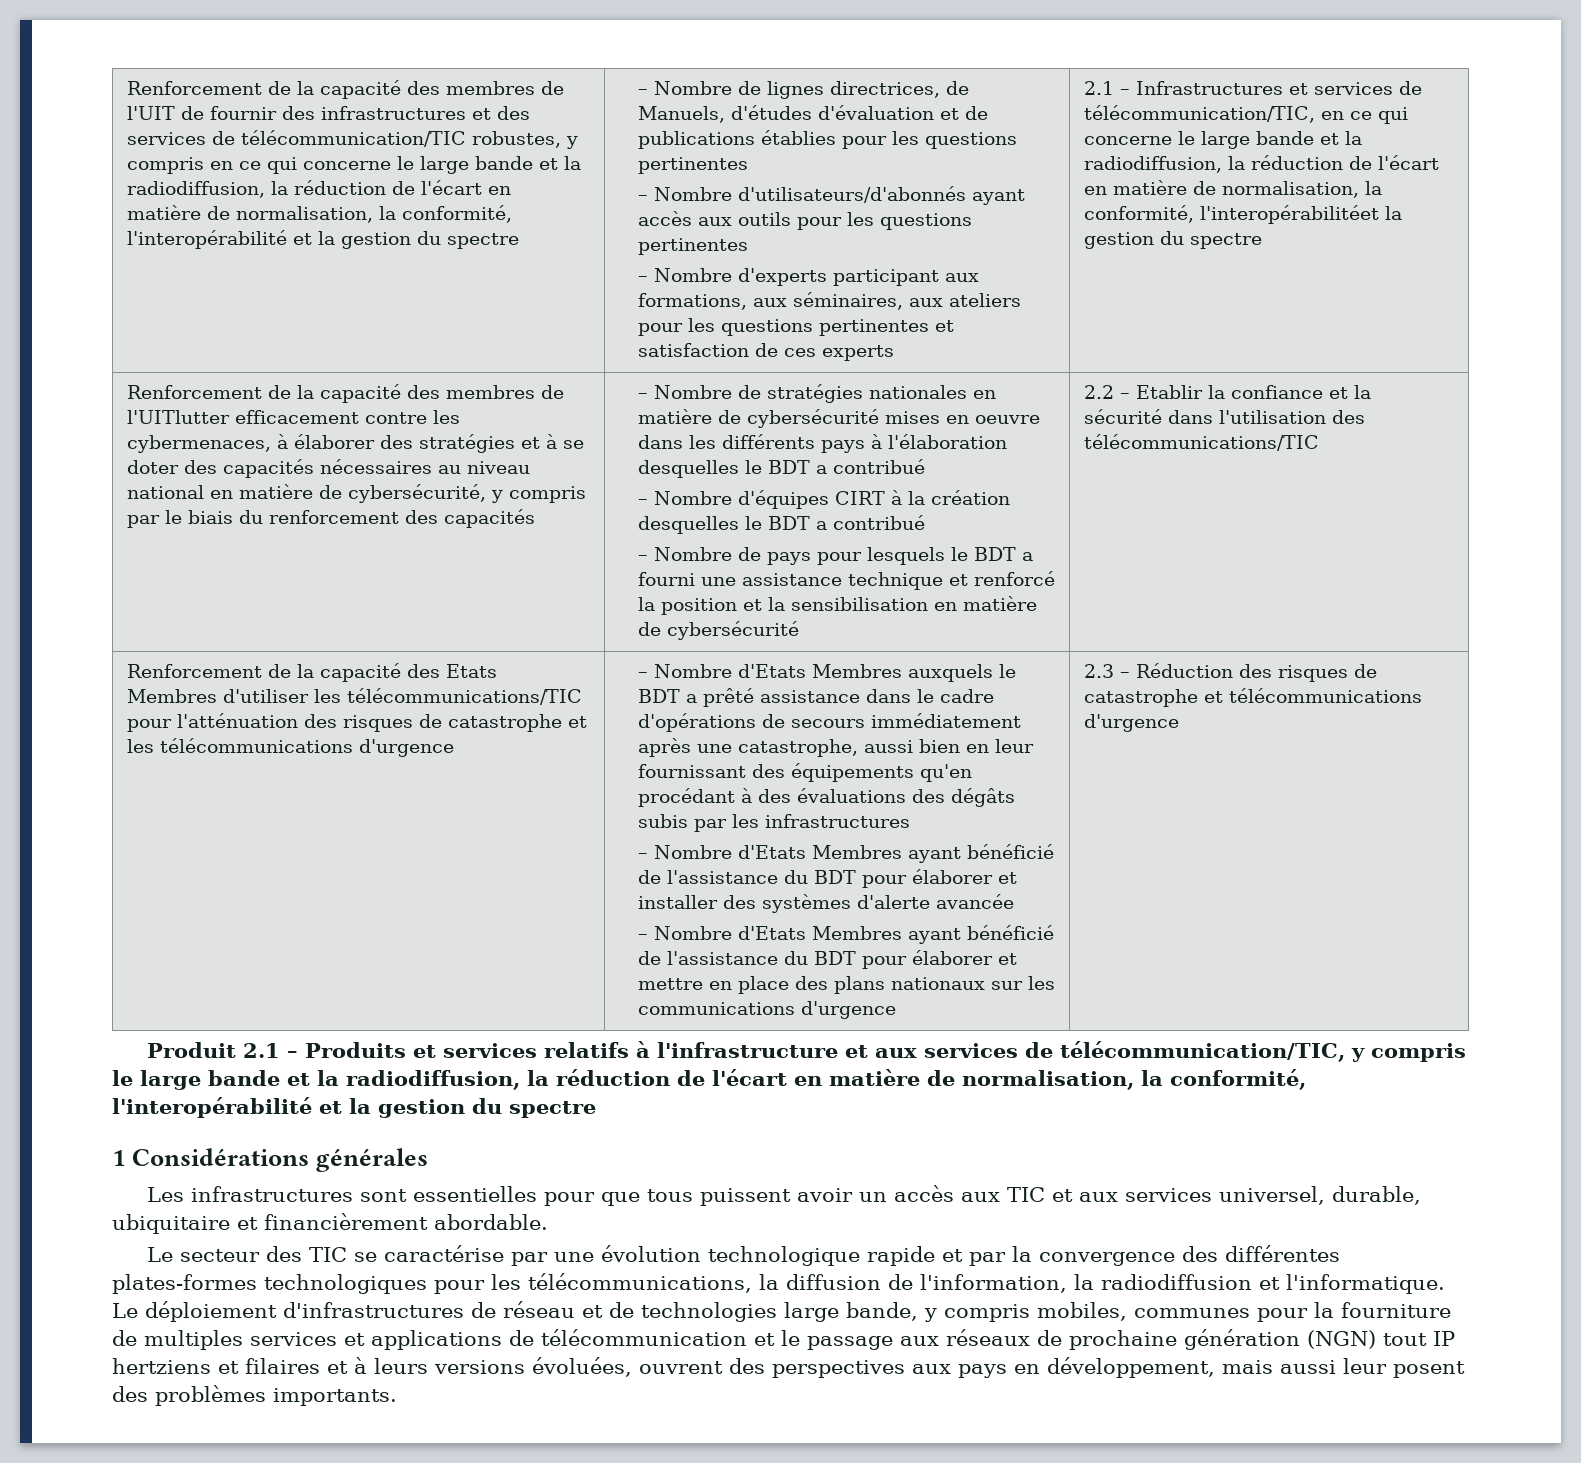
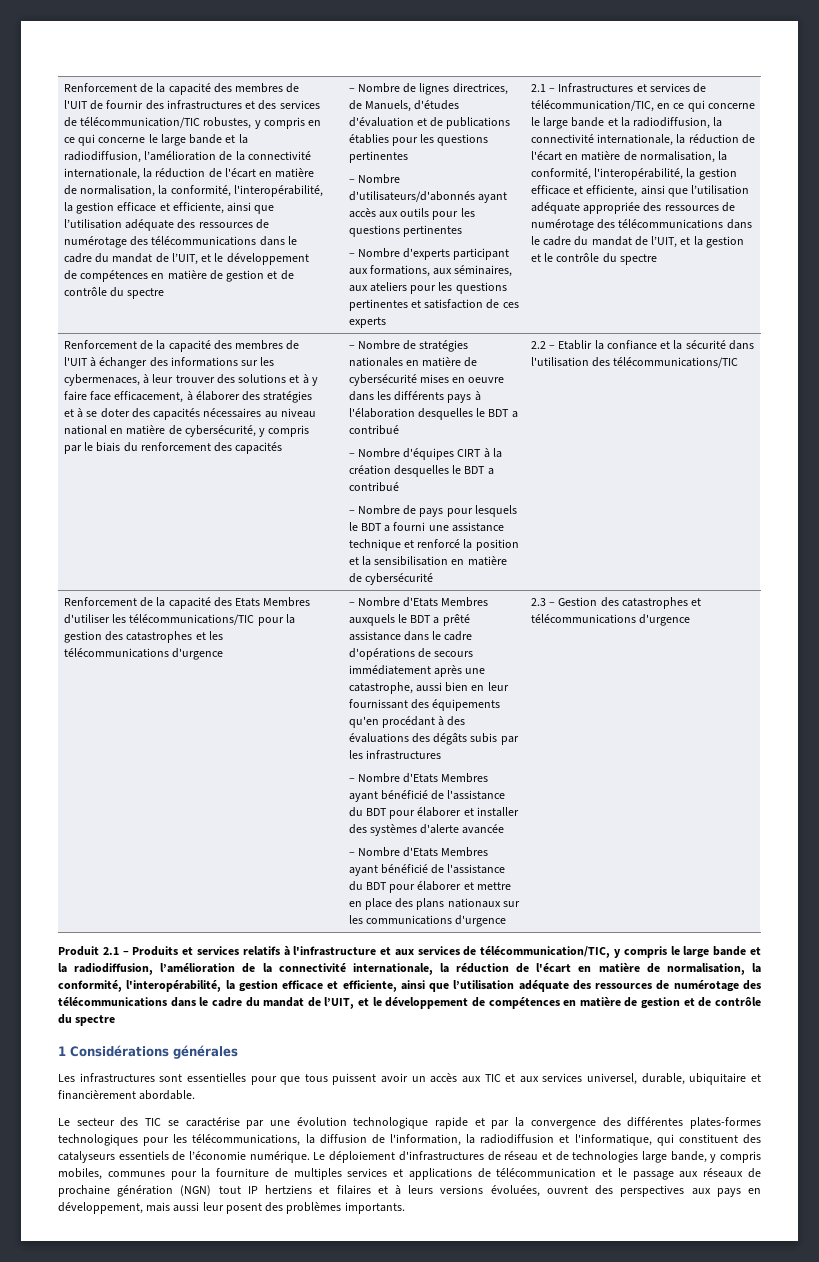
(266, 189) none -> [144,151,311,161] [63,168,140,180] l’amélioration de la connectivité internationale,
[127,230,412,249] l'interopérabilité et la gestion -> [233,185,323,197] [63,202,275,214] [63,219,269,231] [63,236,297,248] [63,253,309,265] [63,270,294,282] [63,287,107,296] l'interopérabilité, la gestion efficace et efficiente, ainsi que l’utilisation adéquate des ressources de numérotage des télécommunications dans le cadre du mandat de l’UIT, et le développement de compétences en matière de gestion et de contrôle
[1251,155,1440,170] [1084,180,1383,198] [1084,205,1403,224] [1084,232,1155,249] réduction de l'écart en matière de normalisation, la conformité, l'interopérabilitéet la gestion -> [530,134,755,146] [530,151,728,163] [530,168,737,180] [530,185,750,197] [530,202,735,214] [530,219,752,231] [530,236,744,248] [530,253,600,262] connectivité internationale, la réduction de l'écart en matière de normalisation, la conformité, l'interopérabilité, la gestion efficace et efficiente, ainsi que l’utilisation adéquate appropriée des ressources de numérotage des télécommunications dans le cadre du mandat de l’UIT, et la gestion et le contrôle
[127,410,461,424] [127,435,272,453] l'UITlutter efficacement contre les cybermenaces, -> [63,357,275,369] [63,374,318,386] [63,391,184,403] l'UIT à échanger des informations sur les cybermenaces, à leur trouver des solutions et à y faire face efficacement,
[177,713,563,732] l'atténuation des risques de catastrophe -> [285,614,295,624] [63,631,193,643] la gestion des catastrophes
[1136,663,1378,682] [1084,689,1199,707] Réduction des risques de catastrophe -> [558,597,688,609] Gestion des catastrophes
(520, 1080) none -> [160,963,433,975] l’amélioration de la connectivité internationale,
[112,1097,465,1118] l'interopérabilité et la gestion -> [126,980,761,992] [58,997,762,1009] l'interopérabilité, la gestion efficace et efficiente, ainsi que l’utilisation adéquate des ressources de numérotage des télécommunications dans le cadre du mandat de l’UIT, et le développement de compétences en matière de gestion et de contrôle
[1286,1274,1445,1294] l'informatique. -> [574,1134,761,1146] [58,1151,310,1163] l'informatique, qui constituent des catalyseurs essentiels de l’économie numérique.

